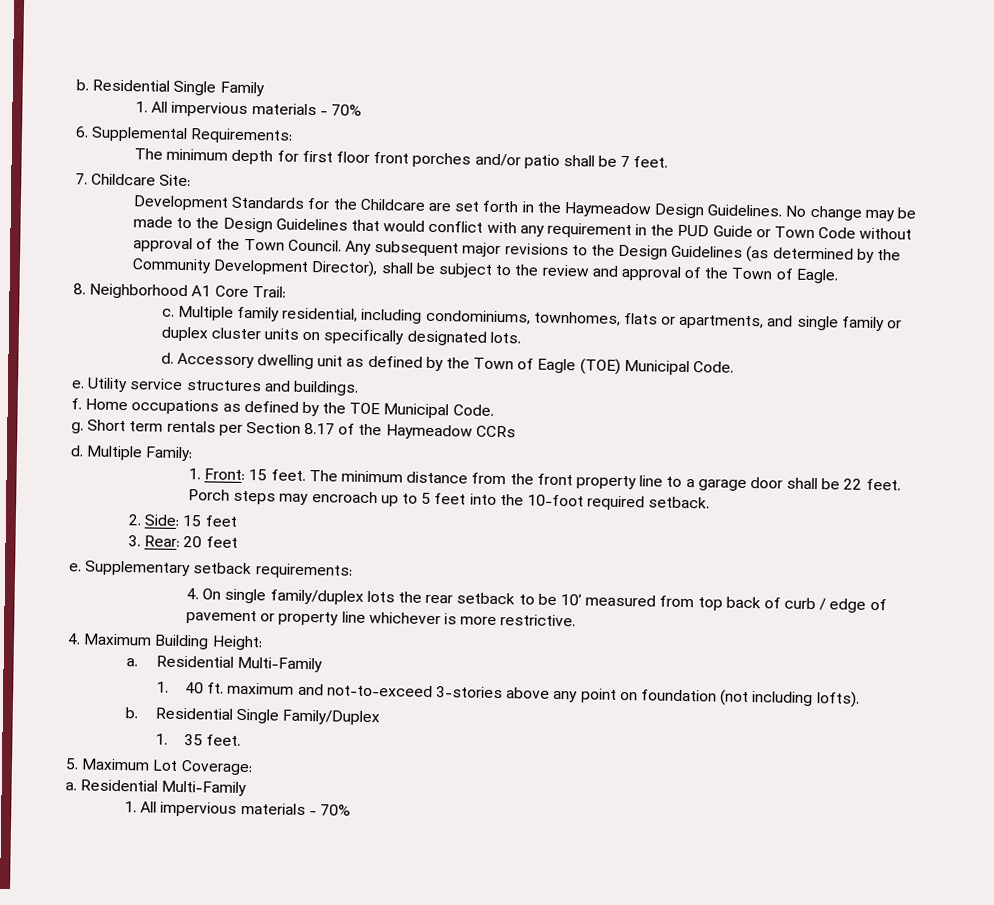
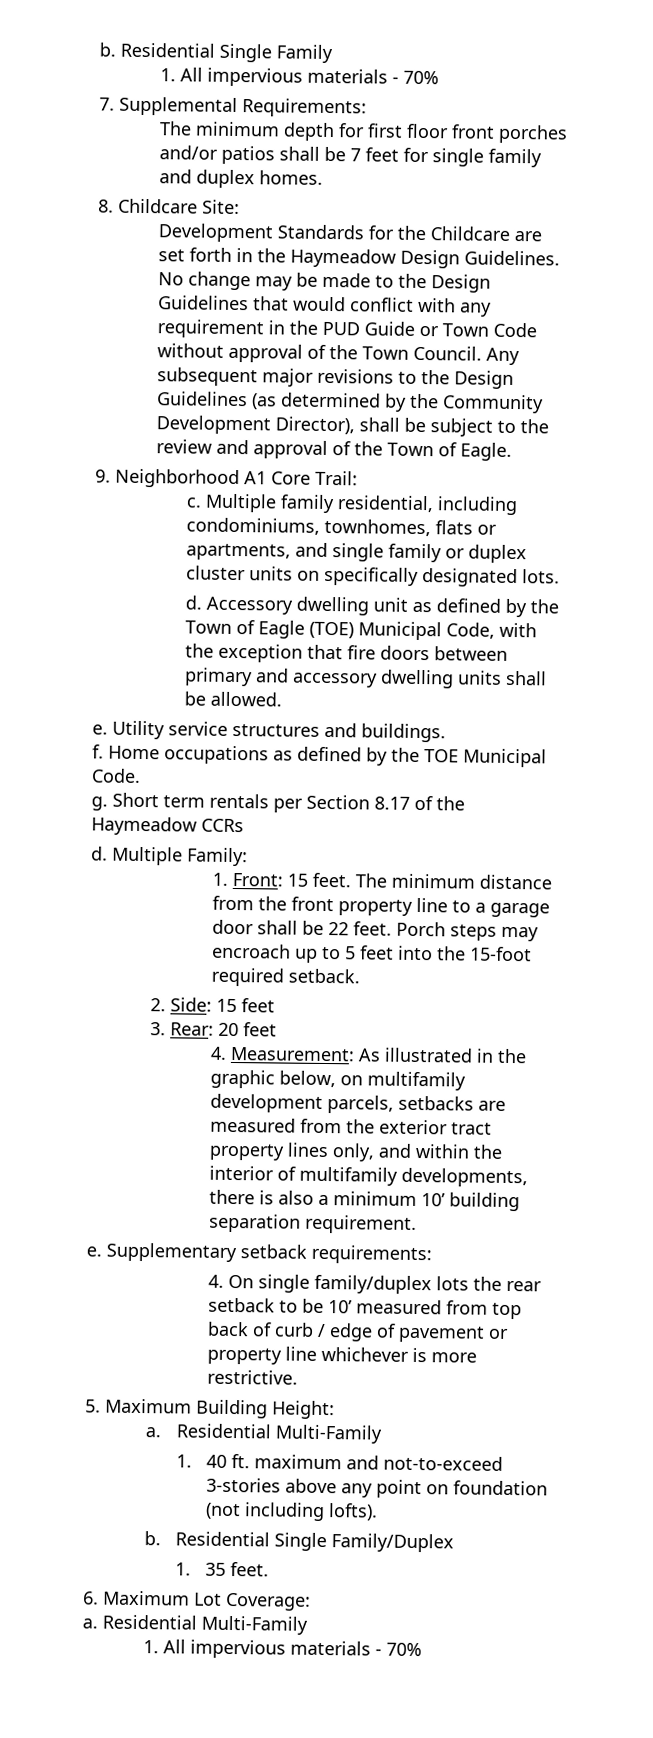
[75,126,89,138] 6. -> [99,97,115,111] 7.
[523,154,560,169] patio -> [221,145,276,165] patios
[633,156,669,168] [75,173,88,185] feet. // 7. -> [365,147,543,168] [159,169,324,189] [98,199,114,213] feet for single family and duplex homes. // 8.
[73,283,86,295] 8. -> [95,469,111,483] 9.
[692,361,734,373] Code. -> [445,622,537,639] [184,643,508,663] [183,667,547,689] [183,691,282,707] Code, with the exception that fire doors between primary and accessory dwelling units shall be allowed.
[526,494,584,507] 10-foot -> [470,946,533,962] 15-foot
(238, 542) none -> [210,1046,528,1064] [210,1069,467,1091] [210,1093,507,1114] [210,1117,493,1135] [209,1142,504,1162] [209,1165,529,1188] [209,1189,521,1212] [209,1213,418,1235] // 4. Measurement: As illustrated in the graphic below, on multifamily development parcels, setbacks are measured from the exterior tract property lines only, and within the interior of multifamily developments, there is also a minimum 10’ building separation requirement.
[67,633,81,645] 4. -> [85,1399,101,1413] 5.
[65,758,79,770] 5. -> [83,1591,99,1605] 6.

